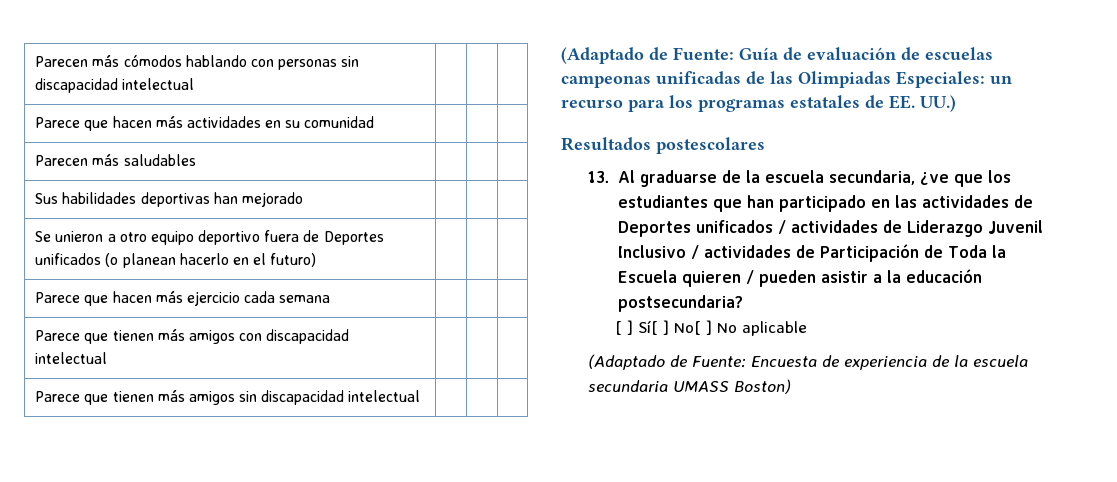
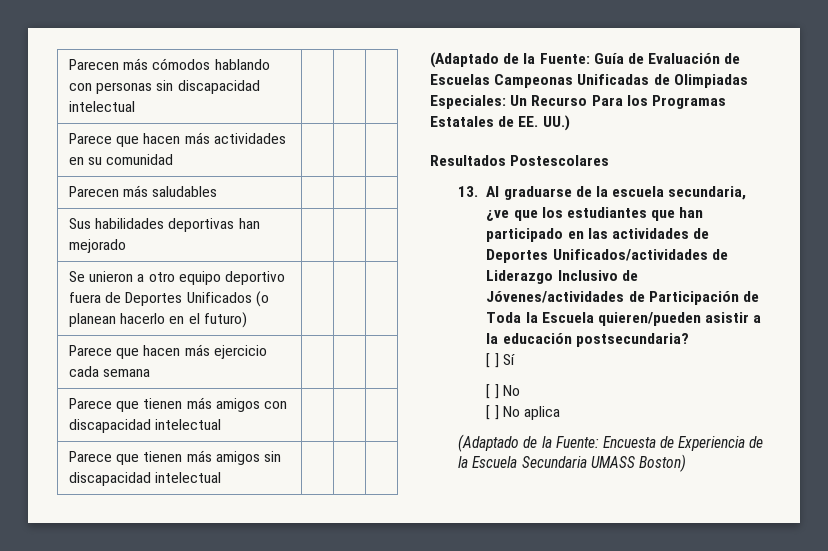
[35,253,102,265] unificados -> [186,292,252,303] Unificados
(668, 53) none -> [523,53,536,64] la
[807,47,993,60] [561,71,1012,88] [561,95,860,112] evaluación de escuelas campeonas unificadas de las Olimpiadas Especiales: un recurso para los programas estatales -> [648,53,741,64] [430,74,748,88] [430,95,726,109] [430,116,494,127] Evaluación de Escuelas Campeonas Unificadas de Olimpiadas Especiales: Un Recurso Para los Programas Estatales
[656,137,765,154] postescolares -> [510,155,610,166] Postescolares
[696,220,1044,237] [618,245,792,259] unificados / actividades de Liderazgo Juvenil Inclusivo / actividades -> [552,249,728,261] [486,270,638,284] [486,291,625,303] Unificados/actividades de Liderazgo Inclusivo de Jóvenes/actividades
[682,270,817,287] quieren / pueden -> [597,312,701,326] quieren/pueden
[637,320,807,336] [587,354,687,370] Sí[ ] No[ ] No aplicable // (Adaptado de -> [502,354,515,365] [486,384,520,399] [486,405,560,420] [458,434,552,452] Sí // [ ] No // [ ] No aplica // (Adaptado de la
[843,355,1028,370] [587,380,668,392] experiencia de la escuela secundaria -> [678,436,764,451] [458,456,587,468] Experiencia de la Escuela Secundaria

